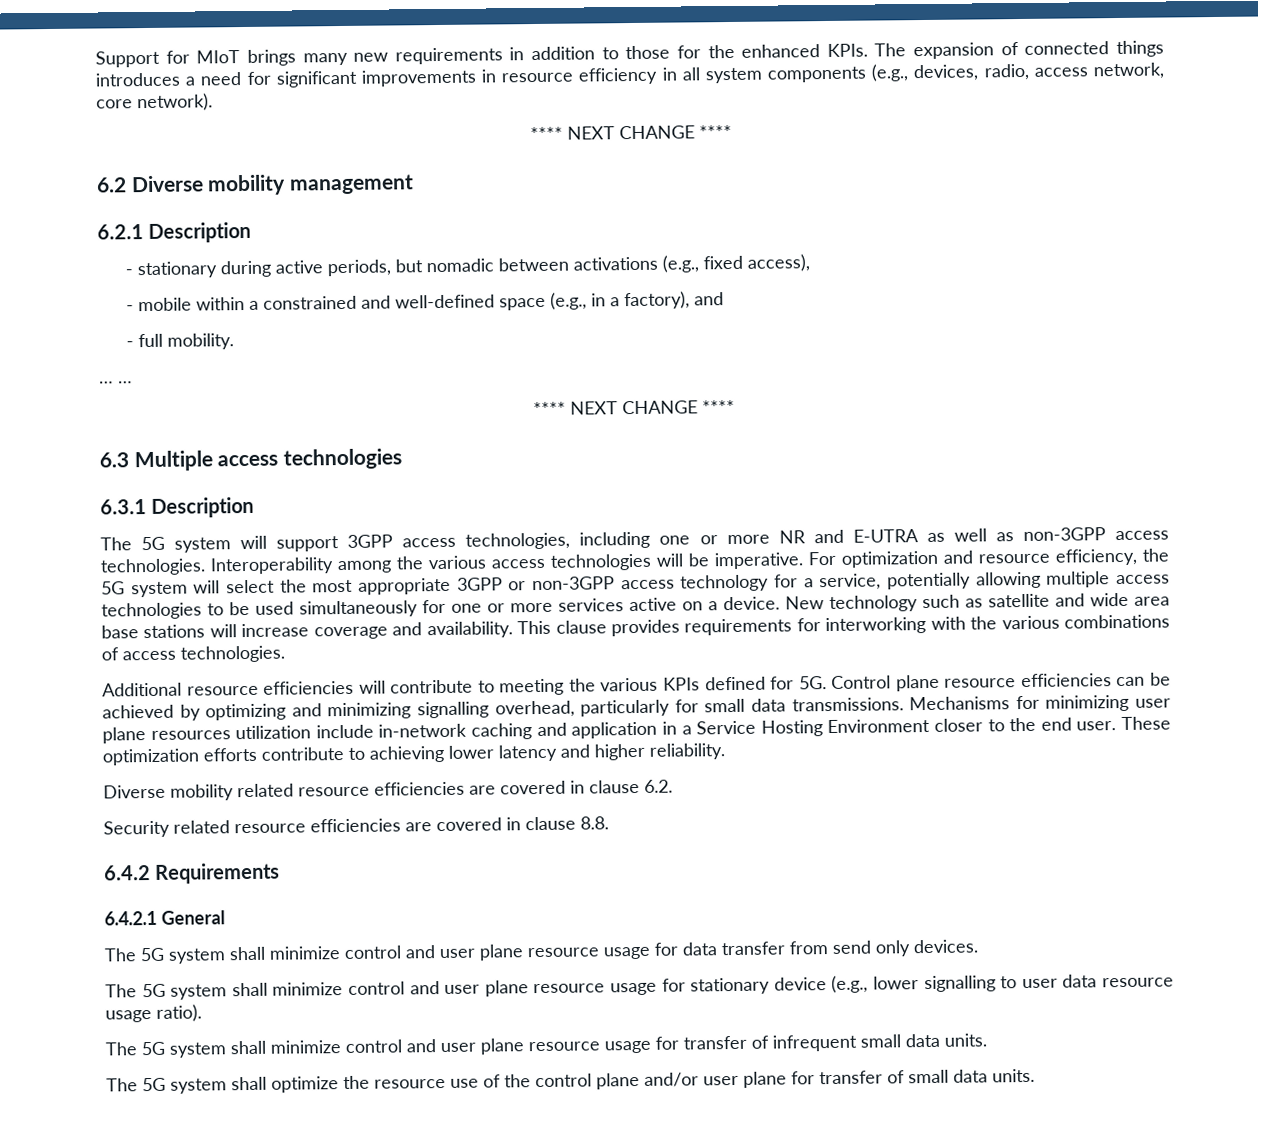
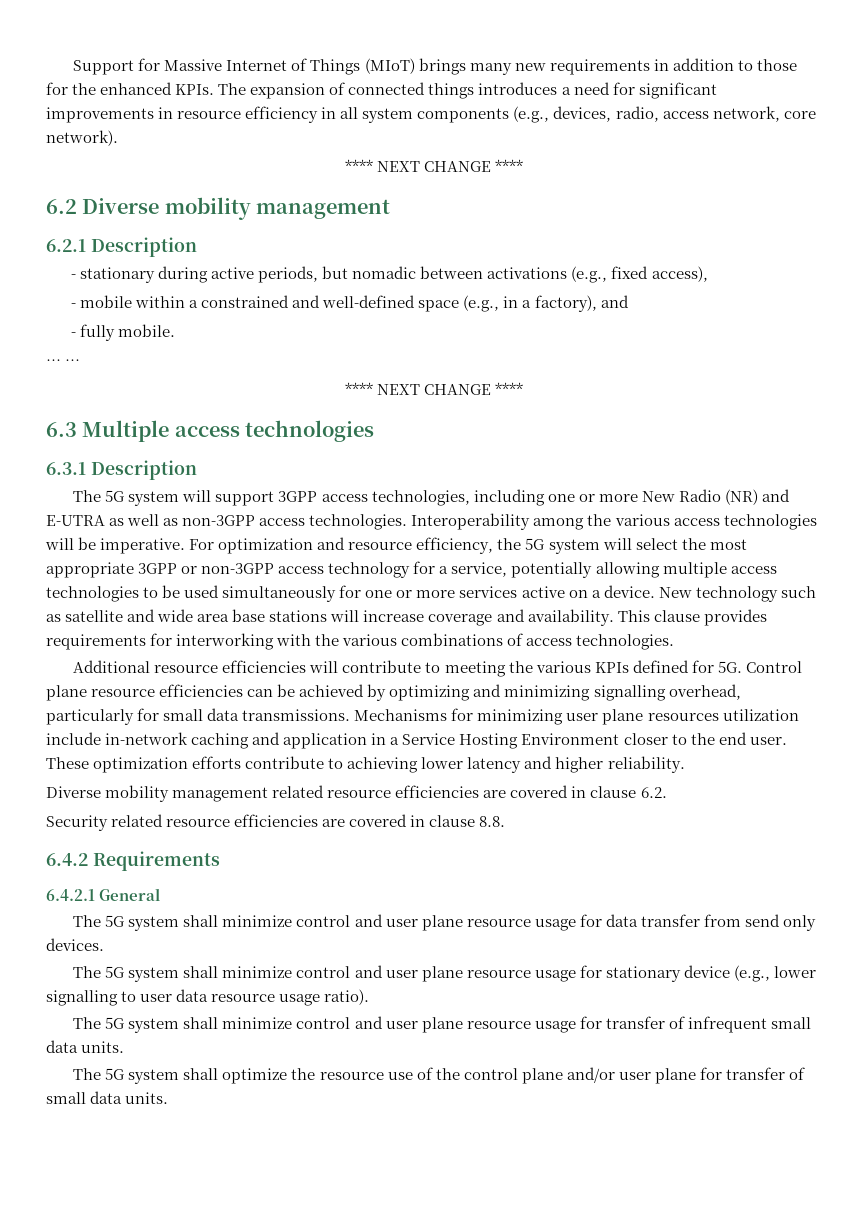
[196,50,241,64] MIoT -> [164,58,415,75] Massive Internet of Things (MIoT)
[138,333,235,350] full mobility. -> [80,324,176,341] fully mobile.
[778,530,806,544] NR -> [641,489,758,505] New Radio (NR)
(234, 792) none -> [172,787,269,802] management

